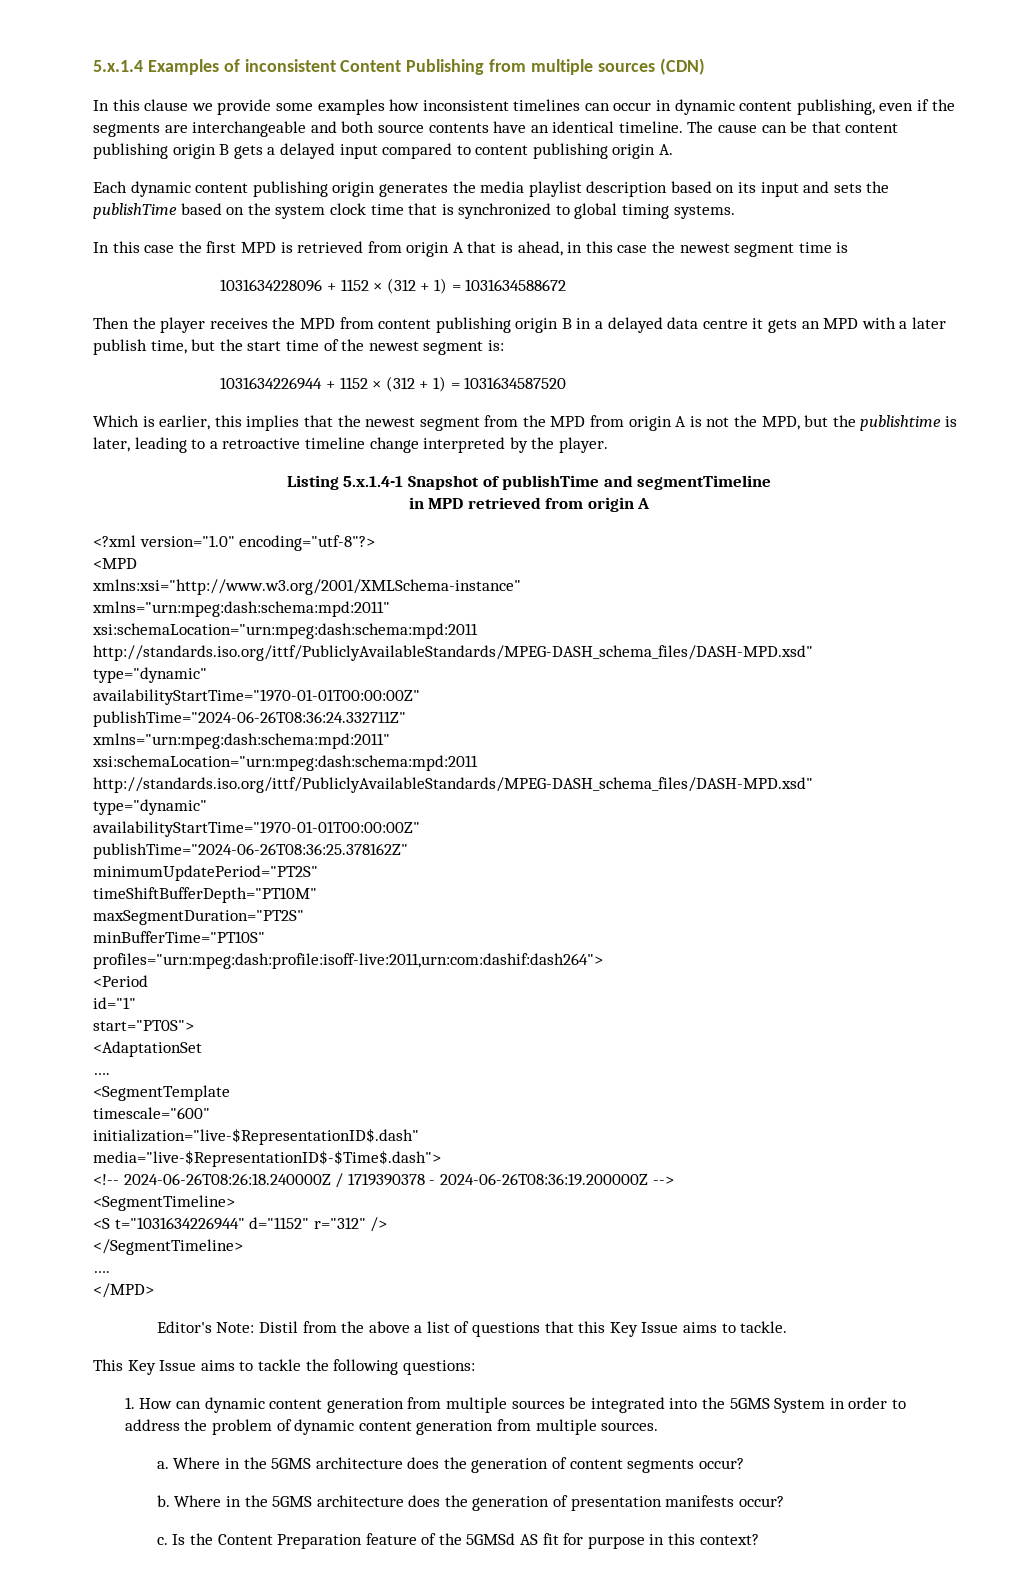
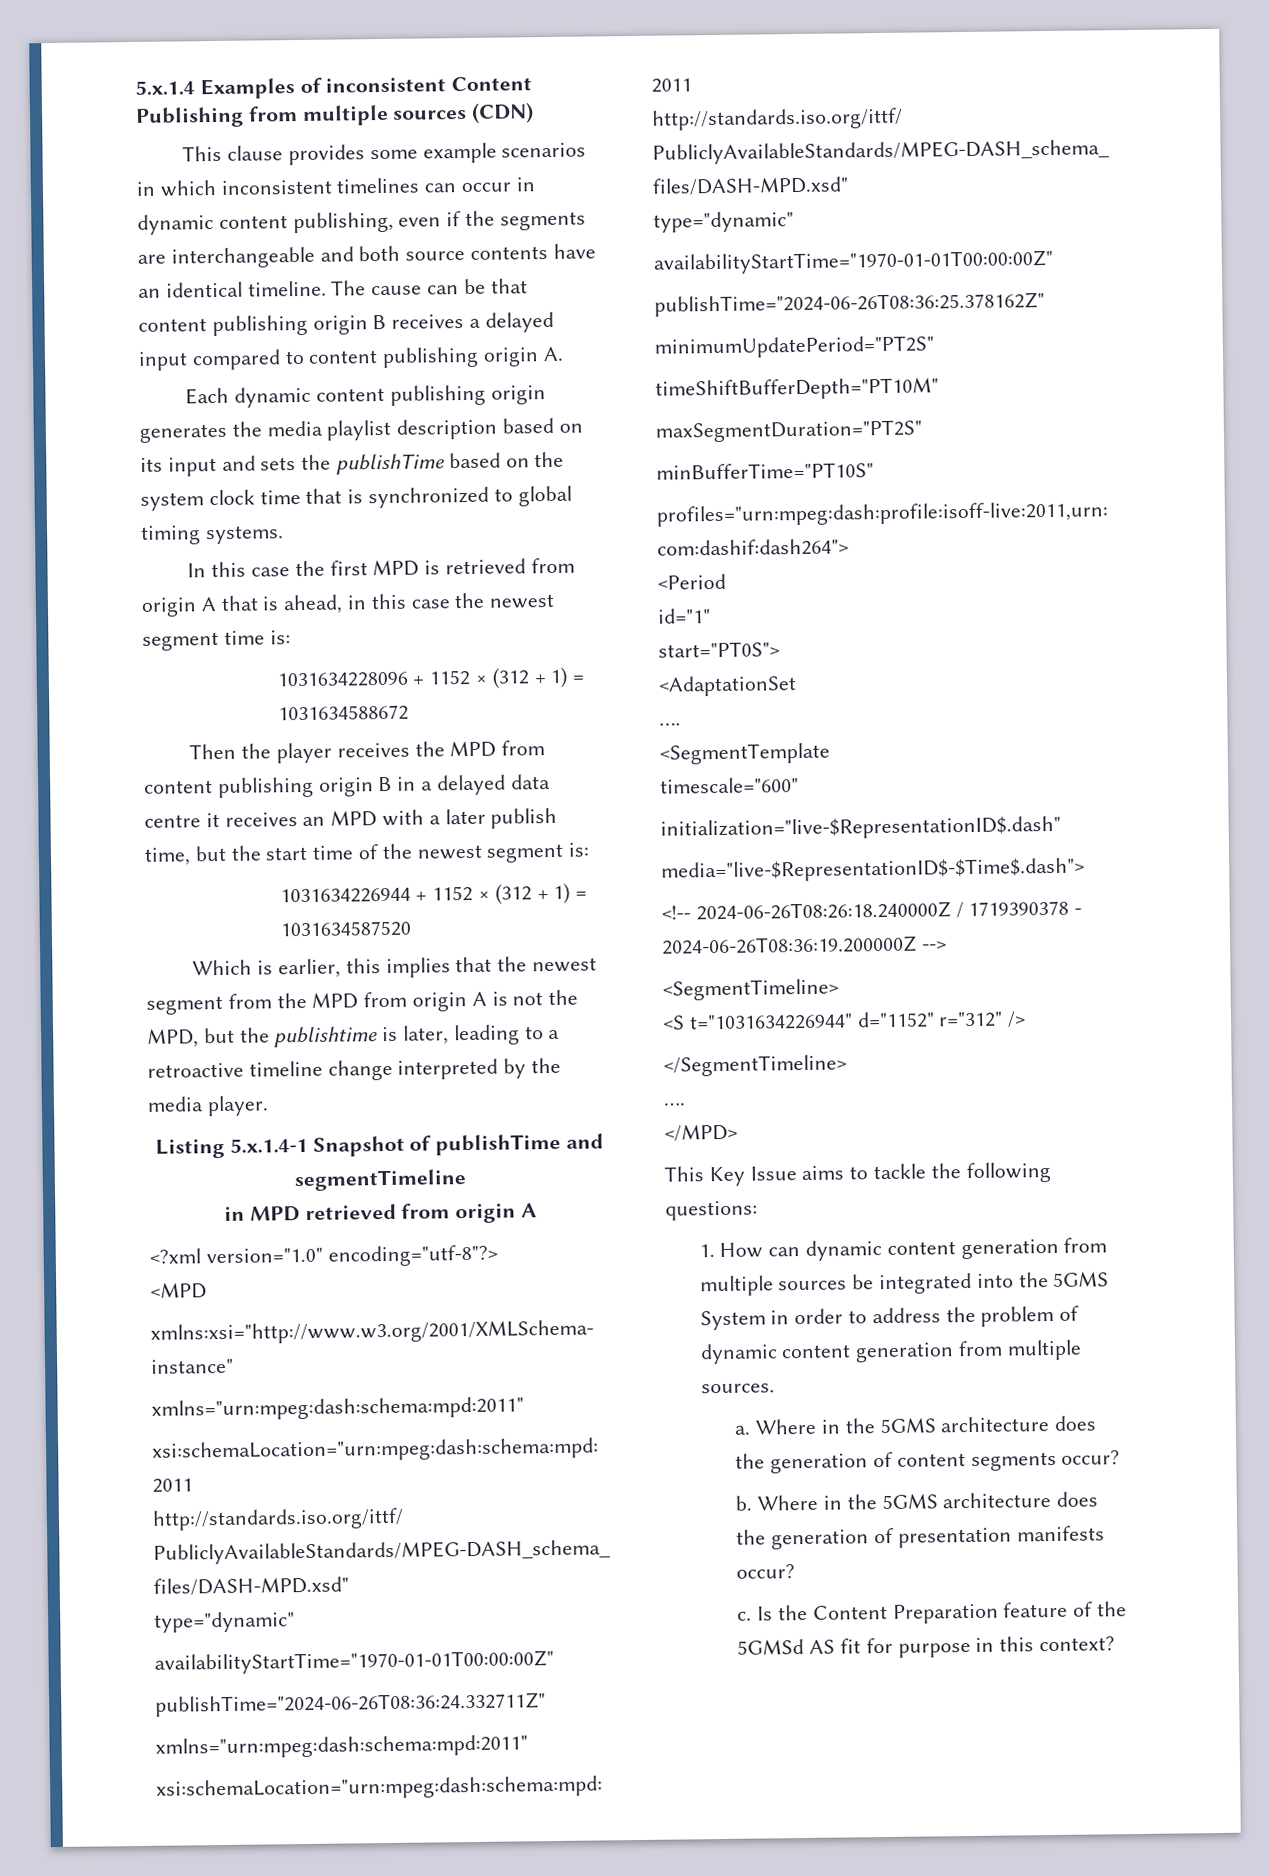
[93,99,420,115] In this clause we provide some examples how -> [182,142,587,166] [136,179,217,197] This clause provides some example scenarios in which
[233,145,263,159] gets -> [391,314,465,329] receives
[836,242,849,253] is -> [269,630,291,645] is:
[768,319,798,333] gets -> [224,812,298,827] receives
(555, 443) none -> [147,1096,204,1112] media
[156,1321,788,1337] // Editor's Note: Distil from the above a list of questions that this Key Issue aims to tackle. -> (738, 1132) none

